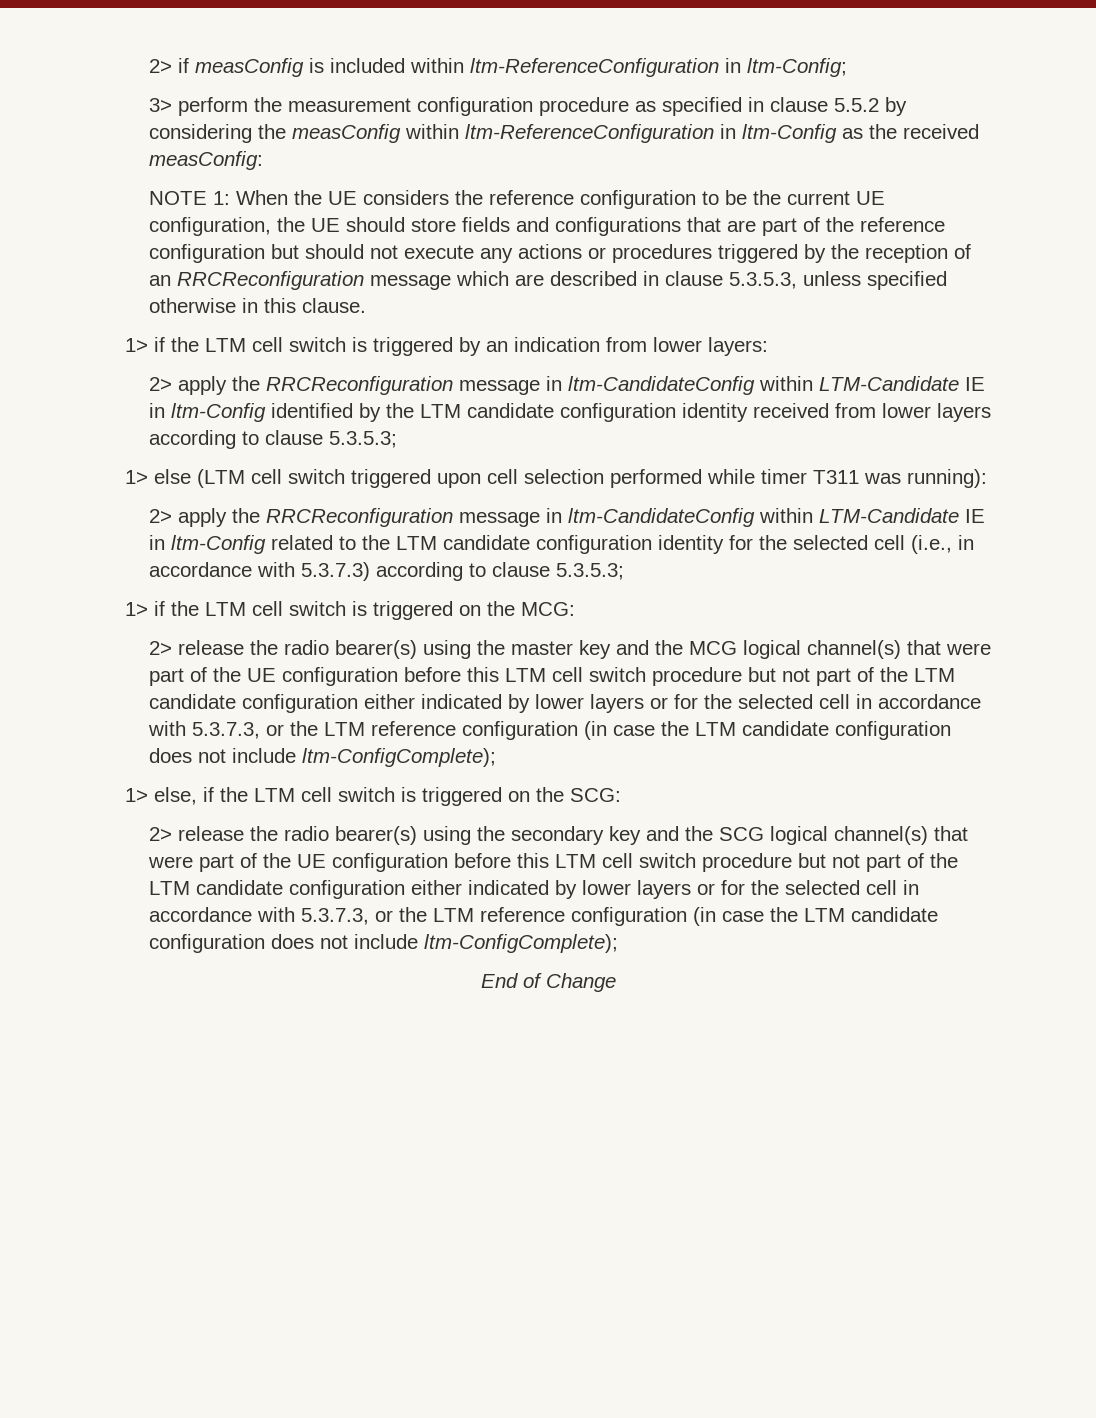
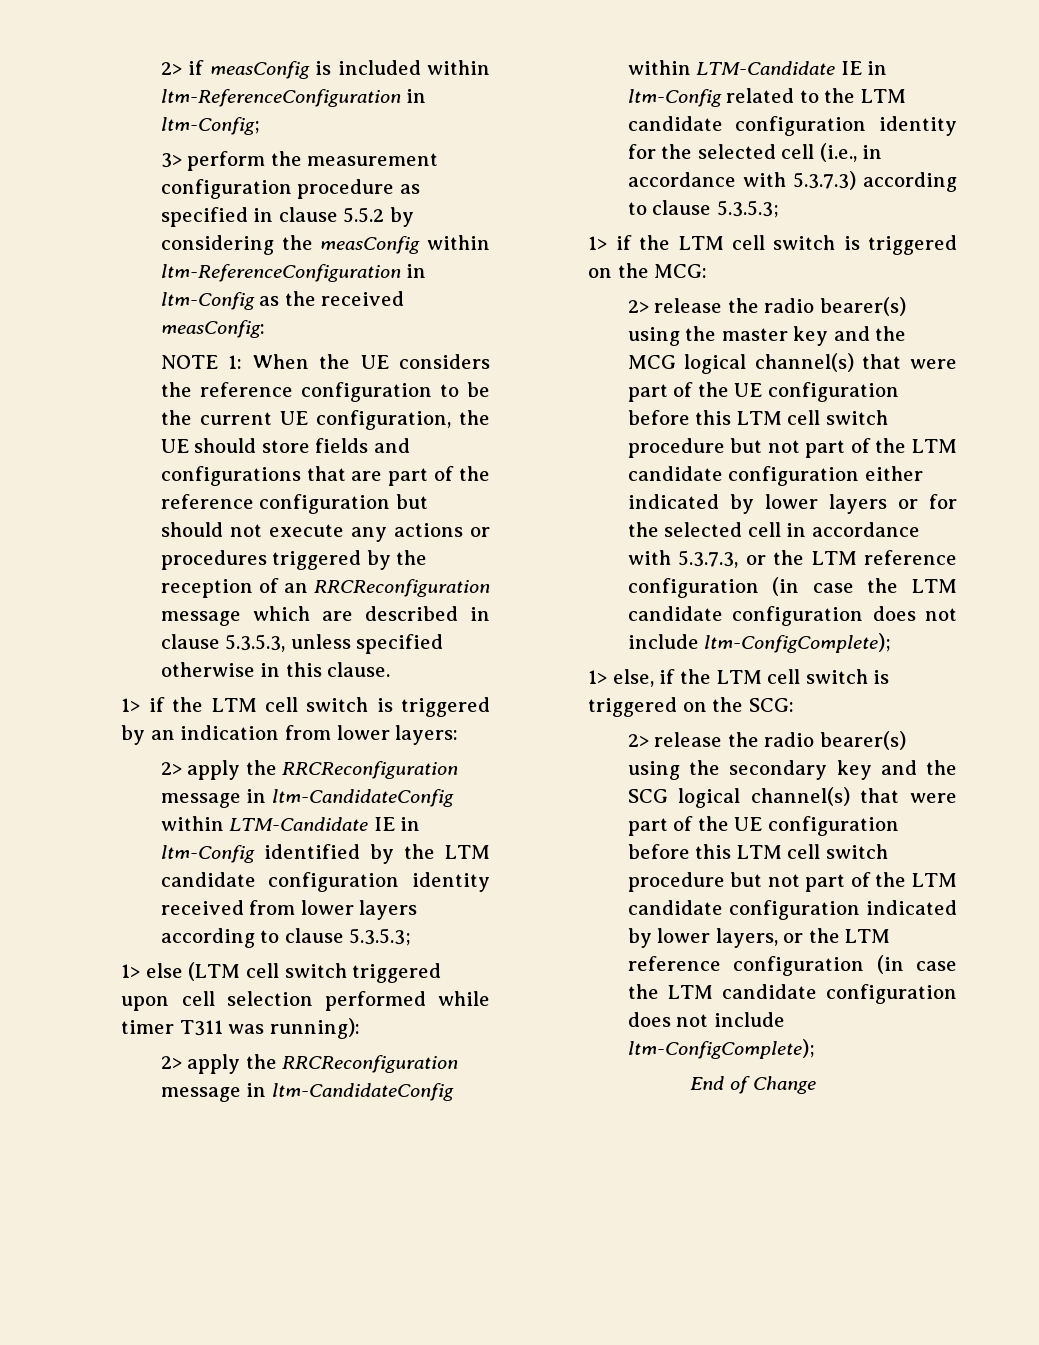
[410,880,919,899] [148,907,369,925] either indicated by lower layers or for the selected cell in accordance with 5.3.7.3, -> [866,900,957,915] [627,928,778,948] indicated by lower layers,

